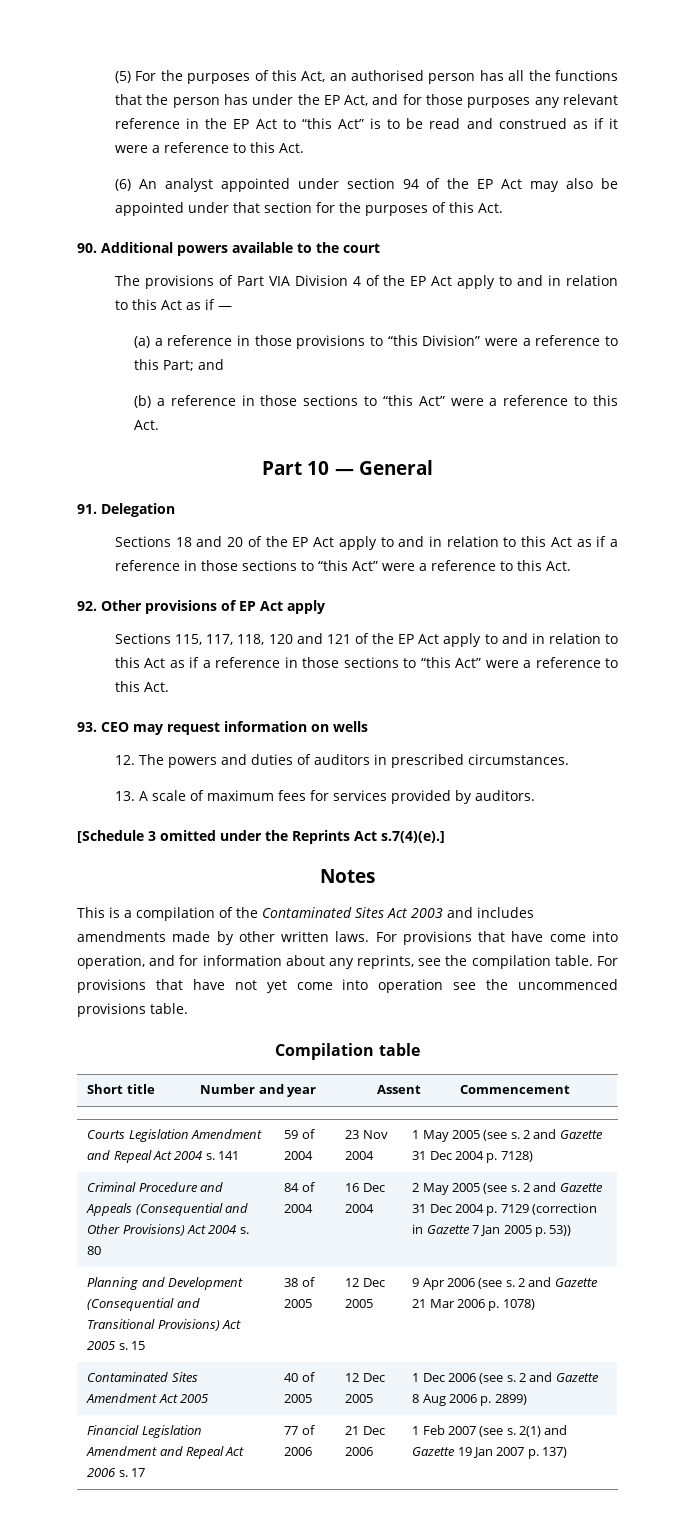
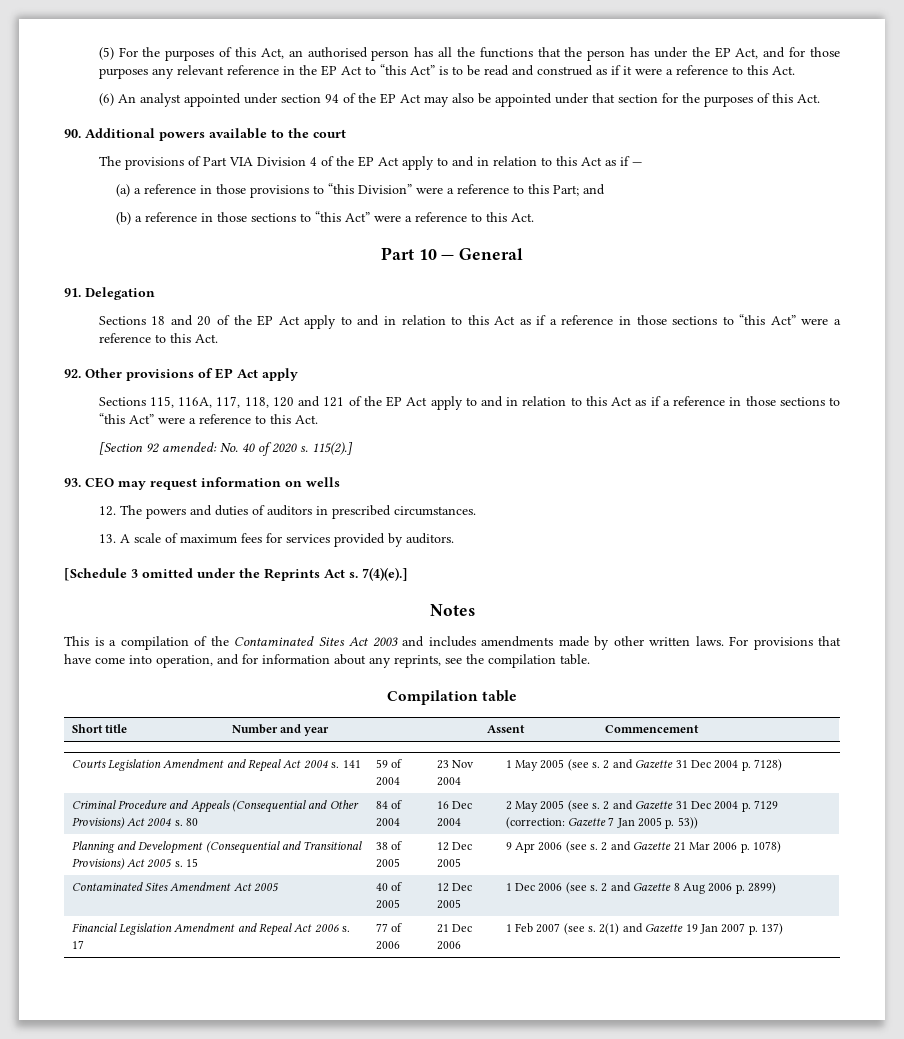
(203, 639) none -> [178,397,213,408] 116A,
(170, 687) none -> [98,442,353,456] // [Section 92 amended: No. 40 of 2020 s. 115(2).]
[381,831,445,843] s.7(4)(e).] -> [349,567,408,581] s. 7(4)(e).]
[597,956,618,966] [77,979,618,993] [77,1003,188,1017] For provisions that have not yet come into operation see the uncommenced provisions table. -> (590, 659) none
[532,1203,598,1215] [412,1224,424,1234] (correction in -> [505,817,565,829] (correction:

